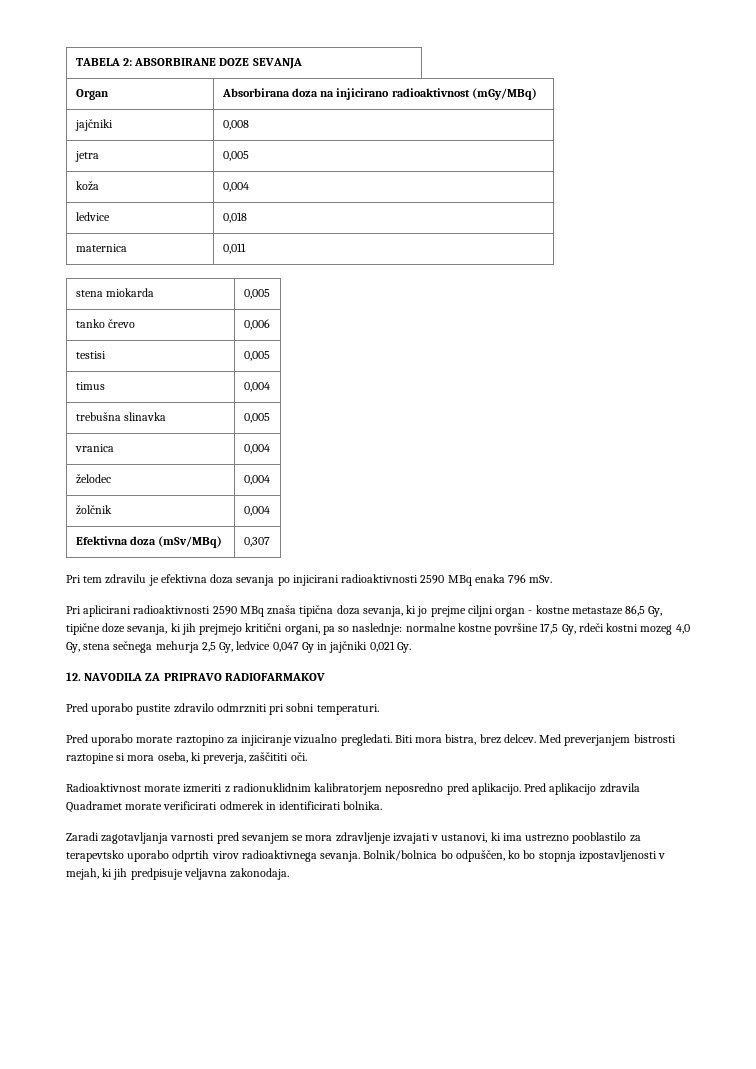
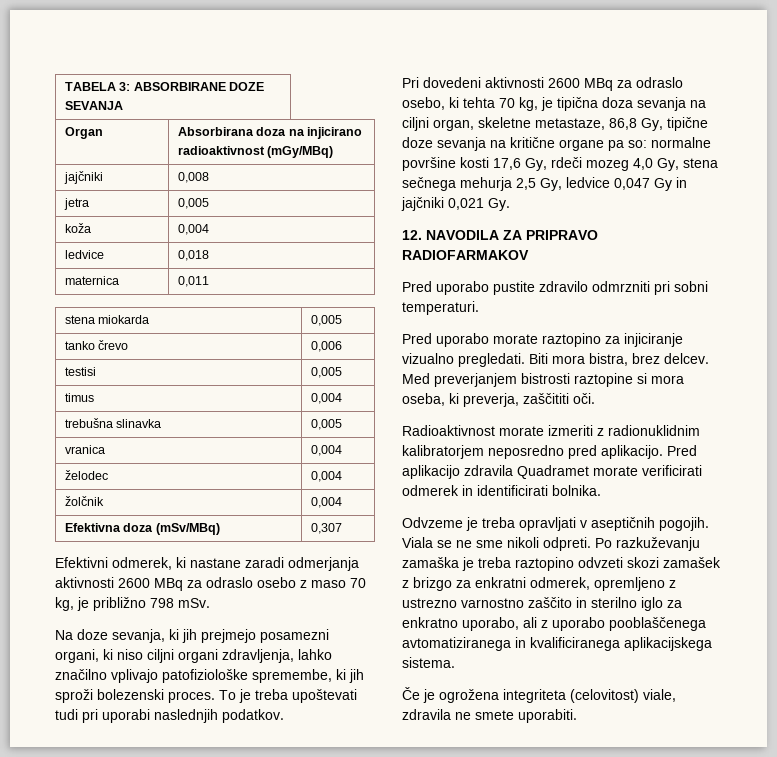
[122,58,132,66] 2: -> [119,82,131,91] 3:
[66,574,553,586] [66,605,663,617] [66,623,100,635] Pri tem zdravilu je efektivna doza sevanja po injicirani radioaktivnosti 2590 MBq enaka 796 mSv. // Pri aplicirani radioaktivnosti 2590 MBq znaša tipična doza sevanja, ki jo prejme ciljni organ - kostne metastaze 86,5 Gy, tipične -> [55,557,359,571] [55,577,366,591] [55,597,210,611] [55,630,73,640] Efektivni odmerek, ki nastane zaradi odmerjanja aktivnosti 2600 MBq za odraslo osebo z maso 70 kg, je približno 798 mSv. // Na
[245,623,559,635] kritični organi, pa so naslednje: normalne kostne površine 17,5 -> [260,629,329,643] [55,649,332,663] [55,669,364,683] [55,689,357,703] [55,709,284,723] [402,77,683,91] [402,97,706,111] [402,117,708,131] [402,137,711,151] [402,157,521,171] posamezni organi, ki niso ciljni organi zdravljenja, lahko značilno vplivajo patofiziološke spremembe, ki jih sproži bolezenski proces. To je treba upoštevati tudi pri uporabi naslednjih podatkov. // Pri dovedeni aktivnosti 2600 MBq za odraslo osebo, ki tehta 70 kg, je tipična doza sevanja na ciljni organ, skeletne metastaze, 86,8 Gy, tipične doze sevanja na kritične organe pa so: normalne površine kosti 17,6
[606,623,639,632] kostni -> (582, 162) none
[66,832,641,844] [66,850,666,862] [66,868,290,880] Zaradi zagotavljanja varnosti pred sevanjem se mora zdravljenje izvajati v ustanovi, ki ima ustrezno pooblastilo za terapevtsko uporabo odprtih virov radioaktivnega sevanja. Bolnik/bolnica bo odpuščen, ko bo stopnja izpostavljenosti v mejah, ki jih predpisuje veljavna zakonodaja. -> [402,517,709,531] [402,537,700,551] [402,557,721,571] [402,577,676,591] [402,597,682,611] [402,617,706,631] [402,637,712,651] [402,657,455,668] [402,687,676,703] [402,709,577,723] Odvzeme je treba opravljati v aseptičnih pogojih. Viala se ne sme nikoli odpreti. Po razkuževanju zamaška je treba raztopino odvzeti skozi zamašek z brizgo za enkratni odmerek, opremljeno z ustrezno varnostno zaščito in sterilno iglo za enkratno uporabo, ali z uporabo pooblaščenega avtomatiziranega in kvalificiranega aplikacijskega sistema. // Če je ogrožena integriteta (celovitost) viale, zdravila ne smete uporabiti.

